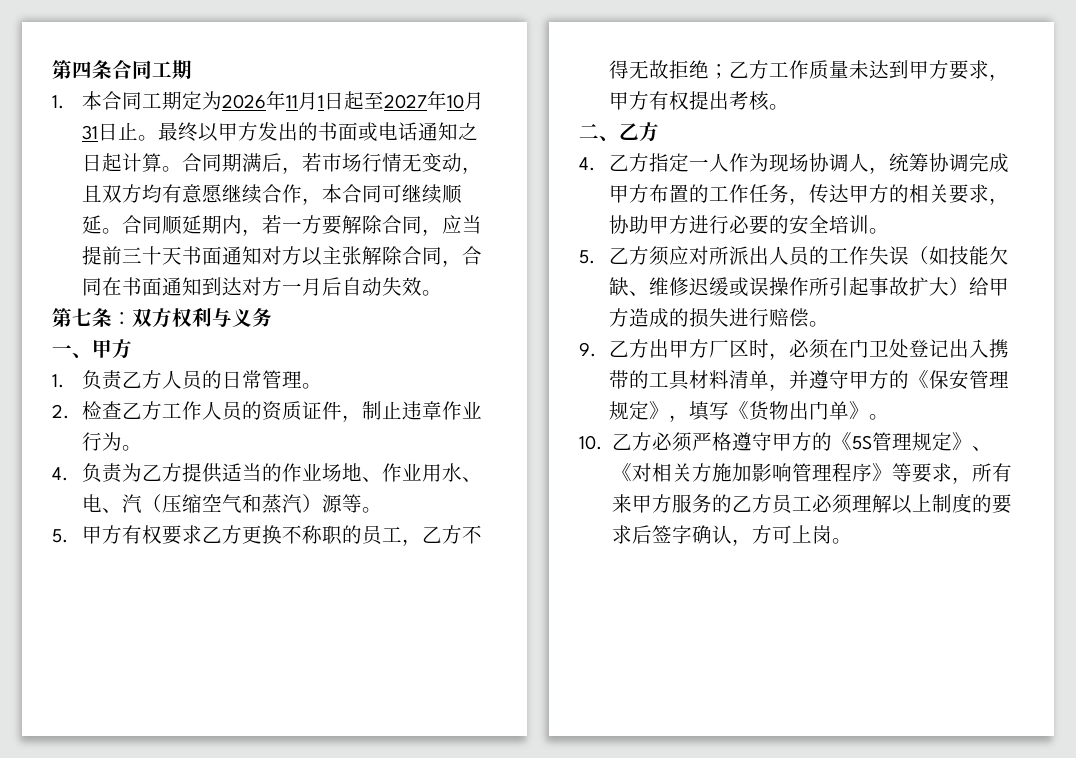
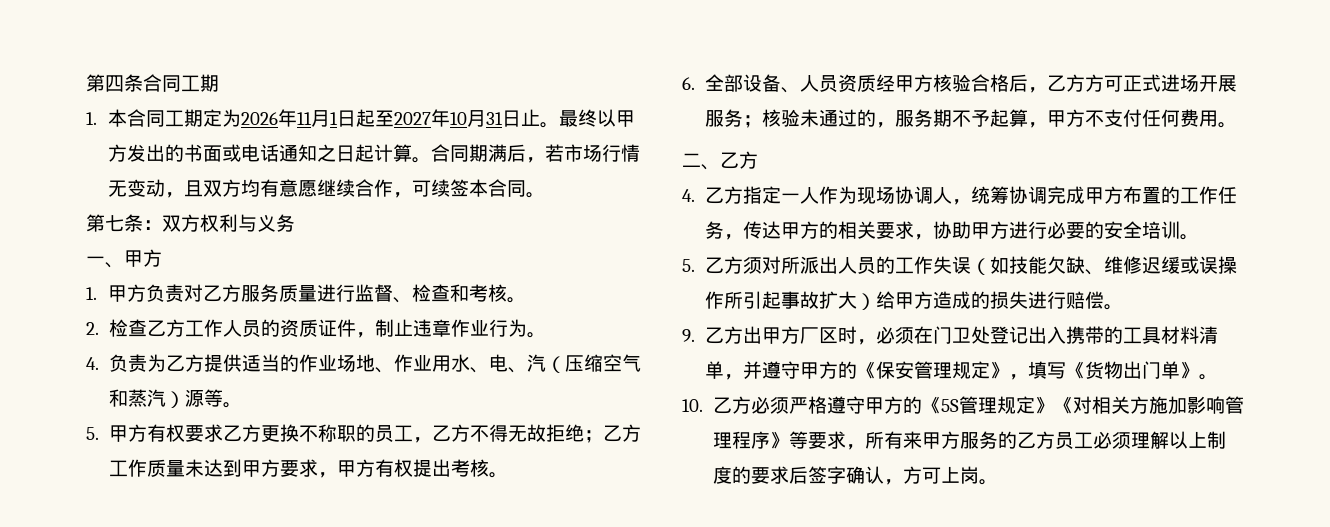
[321,184,462,204] [81,215,482,236] [81,246,482,267] [81,277,422,296] 本合同可继续顺延。合同顺延期内，若一方要解除合同，应当提前三十天书面通知对方以主张解除合同，合同在书面通知到达对方一月后自动失效 -> [411,179,526,197] 可续签本合同
[81,370,302,390] 负责乙方人员的日常管理 -> [107,284,507,303] 甲方负责对乙方服务质量进行监督、检查和考核
(789, 107) none -> [682,74,1237,93] [704,109,1237,128] // 6.全部设备、人员资质经甲方核验合格后，乙方方可正式进场开展服务；核验未通过的，服务期不予起算，甲方不支付任何费用。
[668,246,689,265] 应 -> (762, 265) none
[971,446,992,451] 、 -> (1054, 405) none

